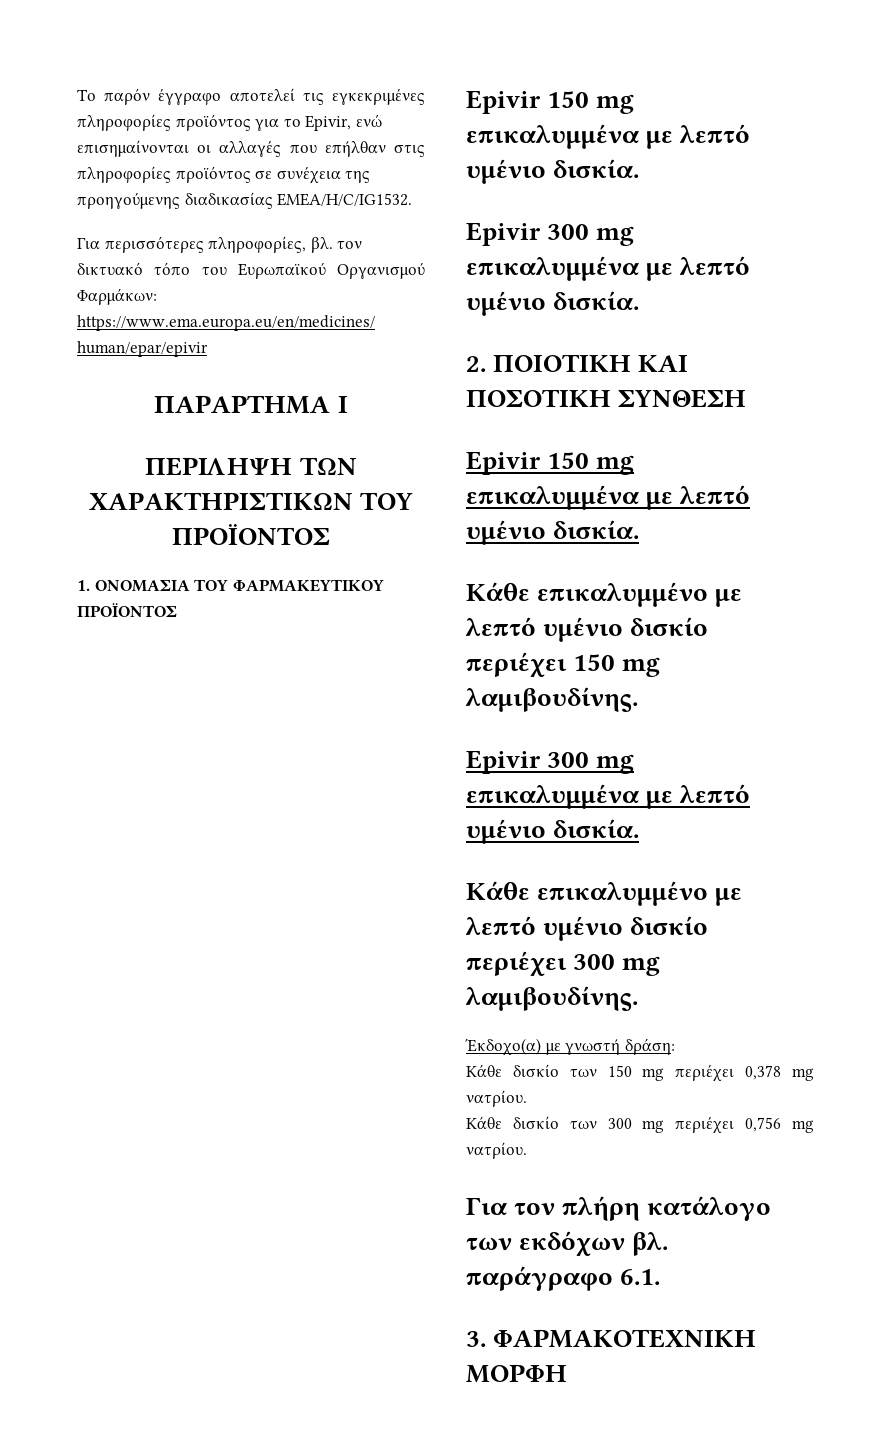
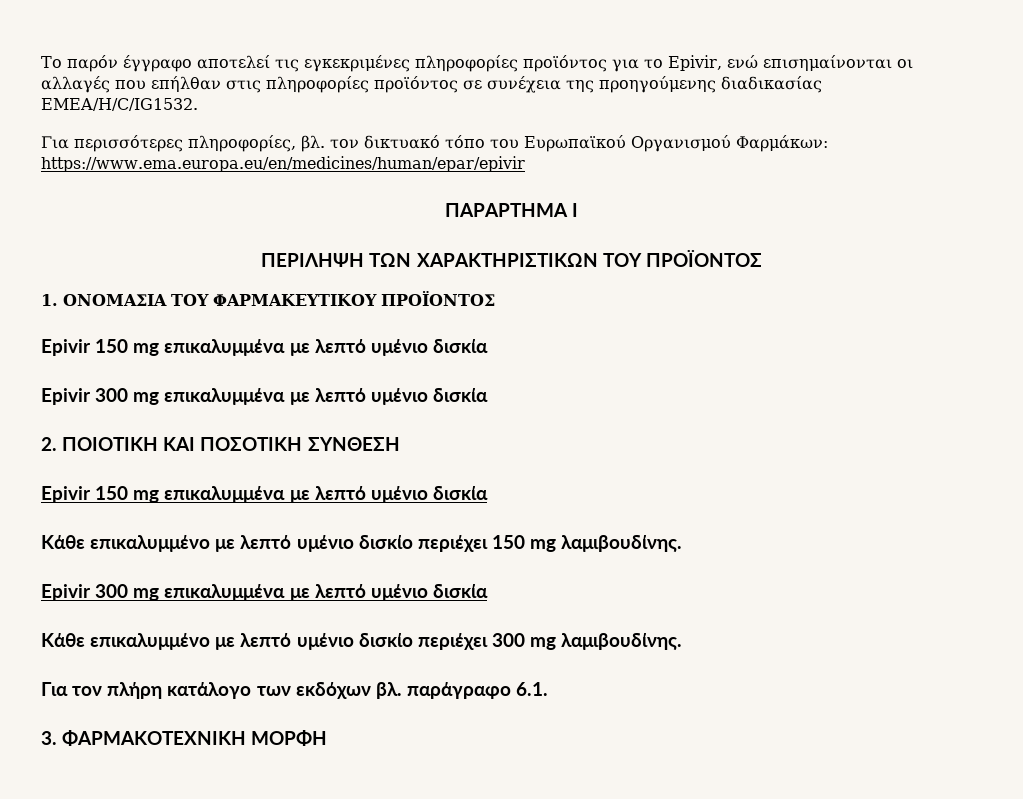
[553,159,640,178] [466,222,635,246] [466,256,751,281] [466,291,640,316] δισκία. // Epivir 300 mg επικαλυμμένα με λεπτό υμένιο δισκία. -> [432,339,488,353] [41,388,488,405] δισκία // Epivir 300 mg επικαλυμμένα με λεπτό υμένιο δισκία
[553,520,640,539] δισκία. -> [432,486,488,500] δισκία
[553,819,640,838] δισκία. -> [432,584,488,598] δισκία
[465,1038,675,1056] [466,1064,814,1082] [466,1090,527,1107] [466,1116,814,1134] [466,1142,527,1159] // Έκδοχο(α) με γνωστή δράση: // Κάθε δισκίο των 150 mg περιέχει 0,378 mg νατρίου. // Κάθε δισκίο των 300 mg περιέχει 0,756 mg νατρίου. -> (683, 642) none

